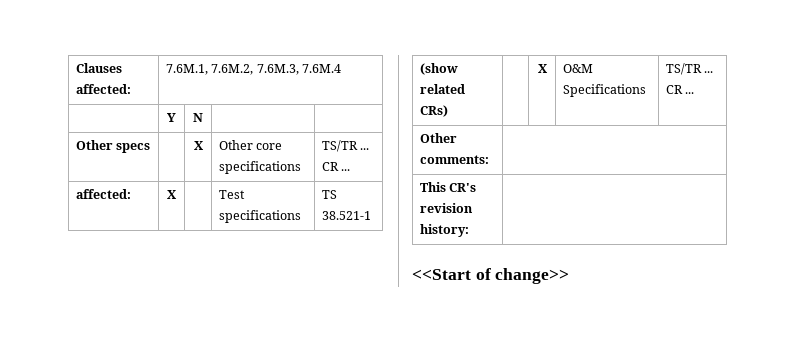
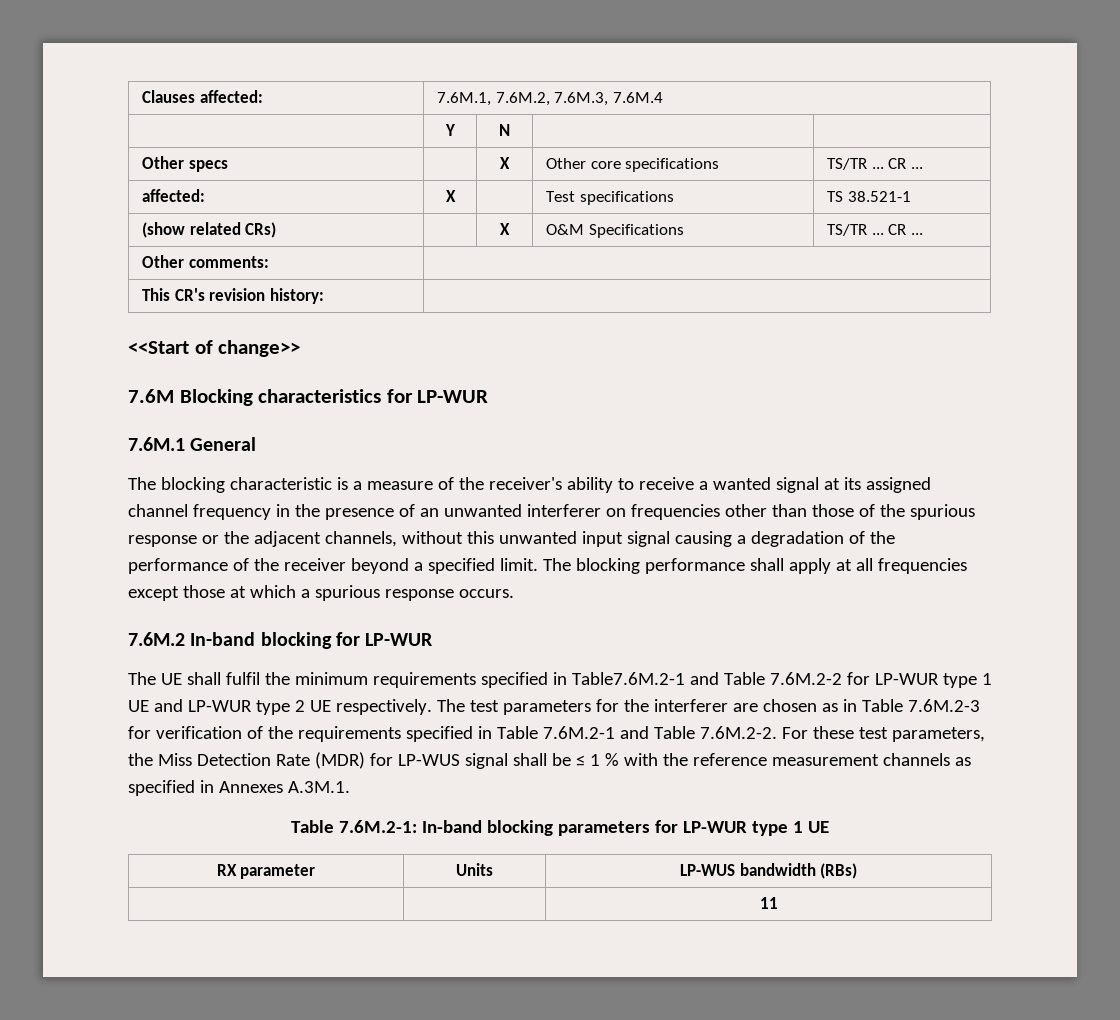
(570, 276) none -> [128,389,489,406] [128,437,257,451] [128,477,931,493] [128,504,975,520] [128,531,895,547] [128,558,967,574] [128,585,514,601] [128,632,434,649] [128,672,992,688] [128,699,980,715] [128,726,985,742] [128,752,971,769] [128,780,350,796] [291,820,829,836] [216,864,316,879] [456,863,493,876] [680,863,857,879] [759,897,778,909] // 7.6M Blocking characteristics for LP-WUR // 7.6M.1 General // The blocking characteristic is a measure of the receiver's ability to receive a wanted signal at its assigned channel frequency in the presence of an unwanted interferer on frequencies other than those of the spurious response or the adjacent channels, without this unwanted input signal causing a degradation of the performance of the receiver beyond a specified limit. The blocking performance shall apply at all frequencies except those at which a spurious response occurs. // 7.6M.2 In-band blocking for LP-WUR // The UE shall fulfil the minimum requirements specified in Table7.6M.2-1 and Table 7.6M.2-2 for LP-WUR type 1 UE and LP-WUR type 2 UE respectively. The test parameters for the interferer are chosen as in Table 7.6M.2-3 for verification of the requirements specified in Table 7.6M.2-1 and Table 7.6M.2-2. For these test parameters, the Miss Detection Rate (MDR) for LP-WUS signal shall be ≤ 1 % with the reference measurement channels as specified in Annexes A.3M.1. // Table 7.6M.2-1: In-band blocking parameters for LP-WUR type 1 UE // RX parameter | Units | LP-WUS bandwidth (RBs) // | | 11

